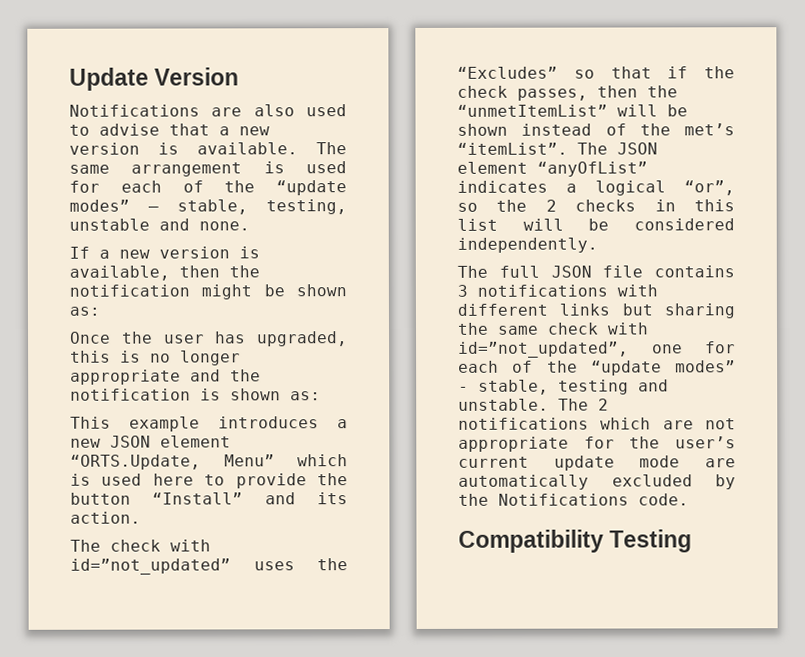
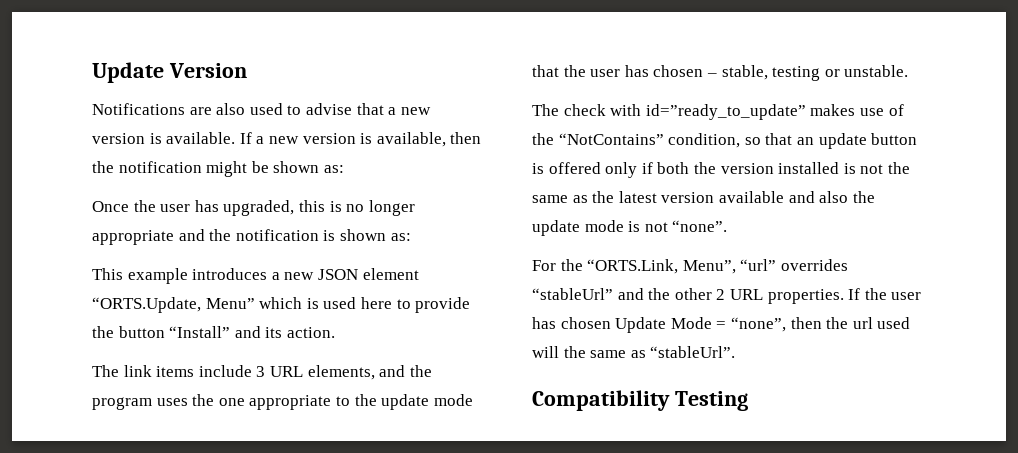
[316,142,347,155] [69,161,347,177] [69,180,347,196] [69,199,347,215] [69,218,250,231] The same arrangement is used for each of the “update modes” – stable, testing, unstable and none. // -> (236, 138) none
[110,539,211,552] [70,558,348,575] [457,66,735,79] [457,85,678,101] [457,104,688,117] [457,123,735,136] [457,142,658,155] [457,161,648,177] [457,180,735,196] [457,199,735,212] [457,218,735,231] [457,237,598,253] [457,265,735,278] [457,284,658,297] [457,303,735,319] [457,322,649,335] [458,341,736,358] [458,360,736,376] [458,379,669,395] [458,398,609,411] [458,417,736,430] [458,436,736,452] [458,455,736,471] [458,474,736,490] [458,493,689,506] check with id=”not_updated” uses the “Excludes” so that if the check passes, then the “unmetItemList” will be shown instead of the met’s “itemList”. The JSON element “anyOfList” indicates a logical “or”, so the 2 checks in this list will be considered independently. // The full JSON file contains 3 notifications with different links but sharing the same check with id=”not_updated”, one for each of the “update modes” - stable, testing and unstable. The 2 notifications which are not appropriate for the user’s current update mode are automatically excluded by the Notifications code. -> [123,365,432,380] [92,394,473,410] [532,65,909,81] [532,104,904,120] [532,133,918,149] [532,162,910,178] [532,191,875,203] [532,220,728,236] [532,259,848,274] [532,288,922,304] [532,317,911,333] [532,346,736,358] link items include 3 URL elements, and the program uses the one appropriate to the update mode that the user has chosen – stable, testing or unstable. // The check with id=”ready_to_update” makes use of the “NotContains” condition, so that an update button is offered only if both the version installed is not the same as the latest version available and also the update mode is not “none”. // For the “ORTS.Link, Menu”, “url” overrides “stableUrl” and the other 2 URL properties. If the user has chosen Update Mode = “none”, then the url used will the same as “stableUrl”.

